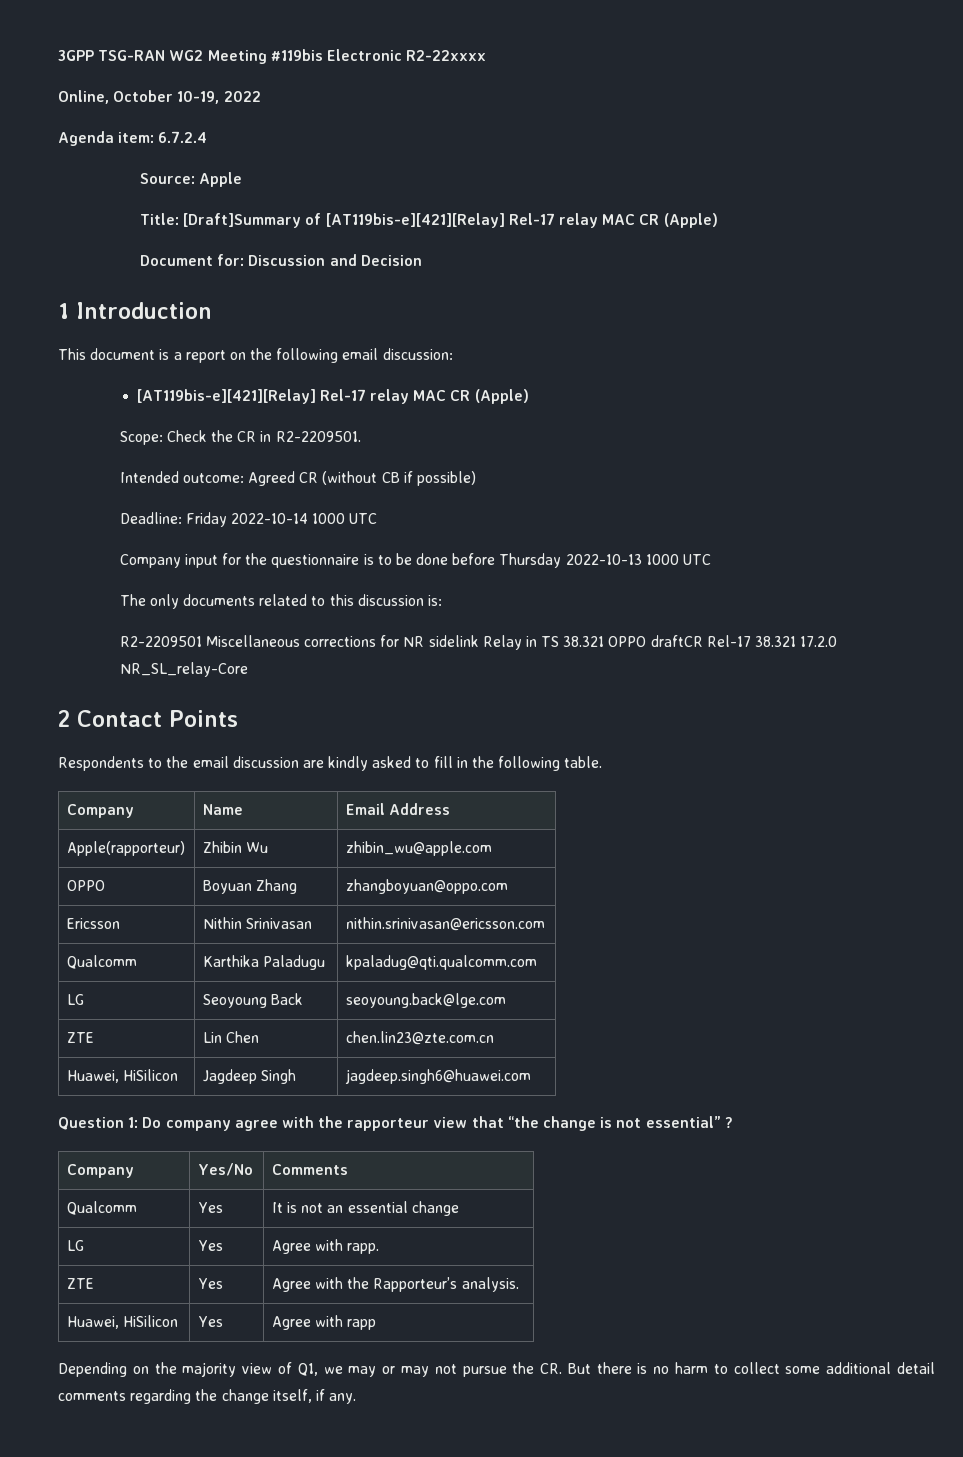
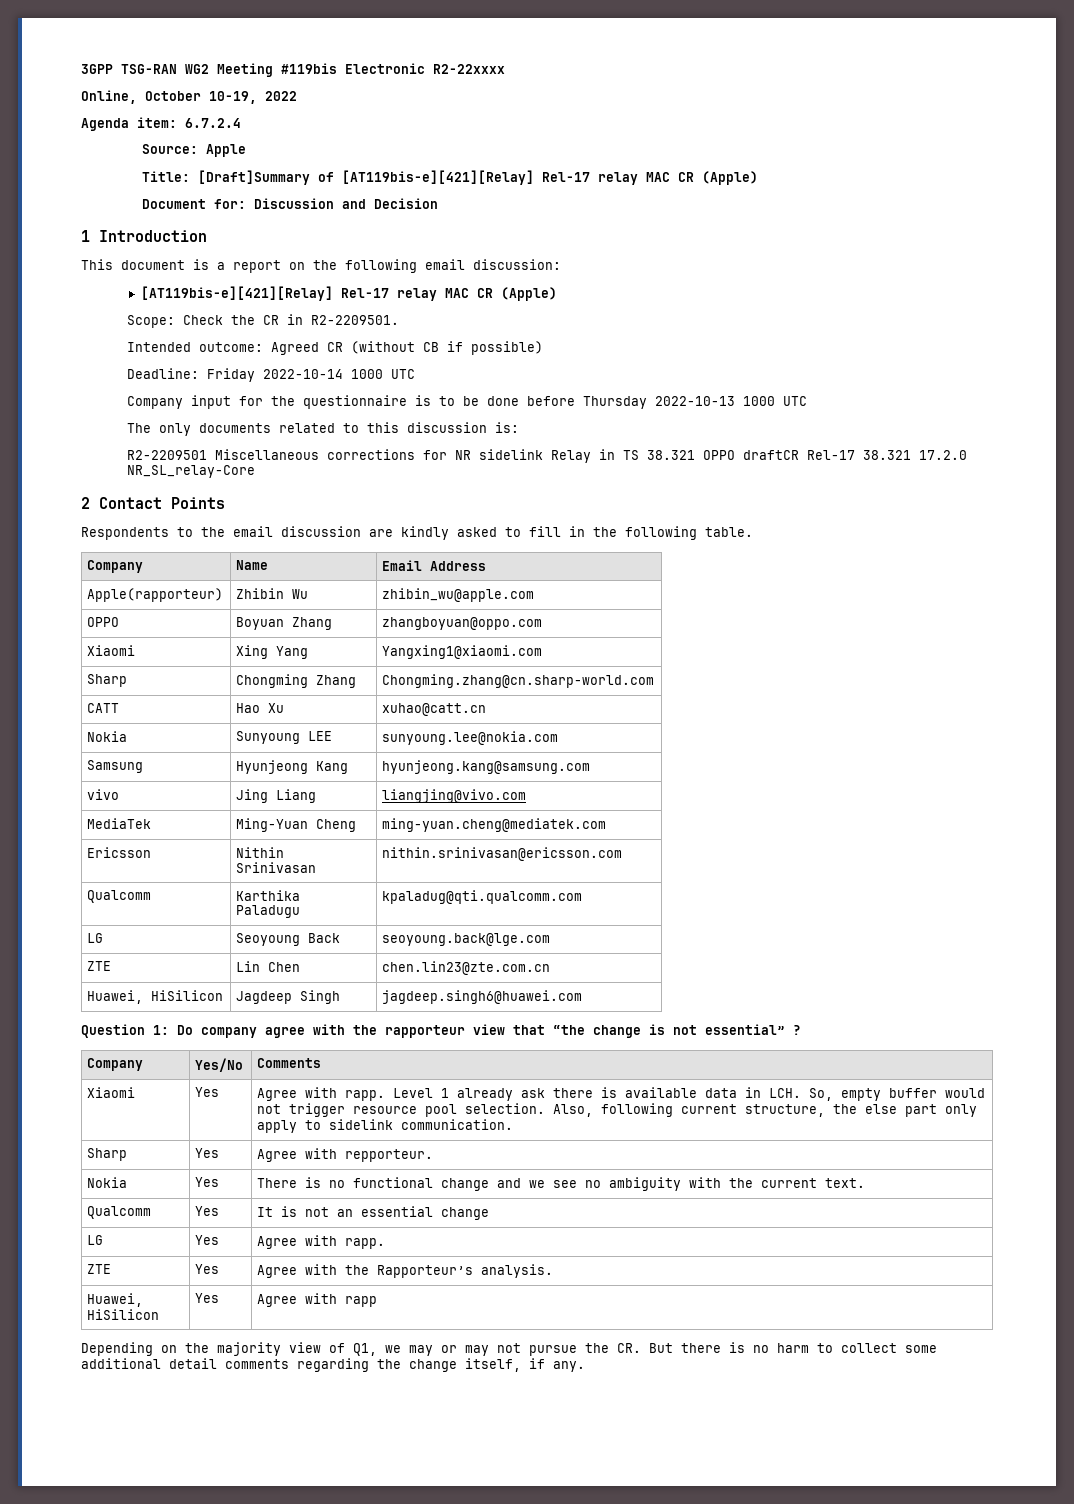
(508, 886) none -> [87,645,136,656] [236,645,309,659] [382,645,543,659] [87,674,128,687] [236,674,357,688] [382,674,655,688] [87,703,120,713] [236,703,285,713] [382,703,487,716] [87,731,128,742] [236,731,333,744] [382,731,559,745] [87,760,144,773] [236,760,349,774] [382,760,591,774] [87,789,120,800] [236,789,317,803] [382,789,527,803] [87,818,152,829] [236,818,357,832] [382,818,607,832] // Xiaomi | Xing Yang | Yangxing1@xiaomi.com // Sharp | Chongming Zhang | Chongming.zhang@cn.sharp-world.com // CATT | Hao Xu | xuhao@catt.cn // Nokia | Sunyoung LEE | sunyoung.lee@nokia.com // Samsung | Hyunjeong Kang | hyunjeong.kang@samsung.com // vivo | Jing Liang | liangjing@vivo.com // MediaTek | Ming-Yuan Cheng | ming-yuan.cheng@mediatek.com
(348, 1169) none -> [87,1087,136,1098] [195,1087,220,1097] [257,1087,986,1101] [257,1103,978,1117] [257,1119,514,1133] [87,1148,128,1161] [195,1148,220,1158] [257,1148,434,1162] [87,1177,128,1188] [195,1177,220,1187] [257,1177,866,1191] // Xiaomi | Yes | Agree with rapp. Level 1 already ask there is available data in LCH. So, empty buffer would not trigger resource pool selection. Also, following current structure, the else part only apply to sidelink communication. // Sharp | Yes | Agree with repporteur. // Nokia | Yes | There is no functional change and we see no ambiguity with the current text.

